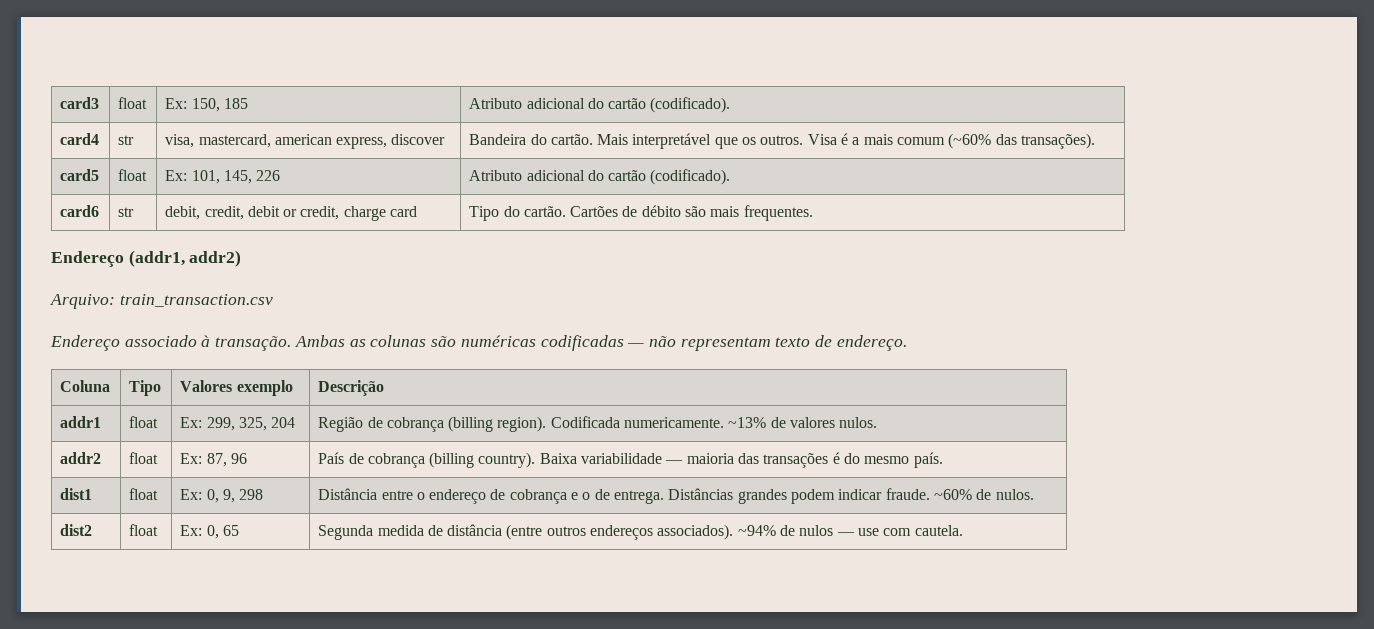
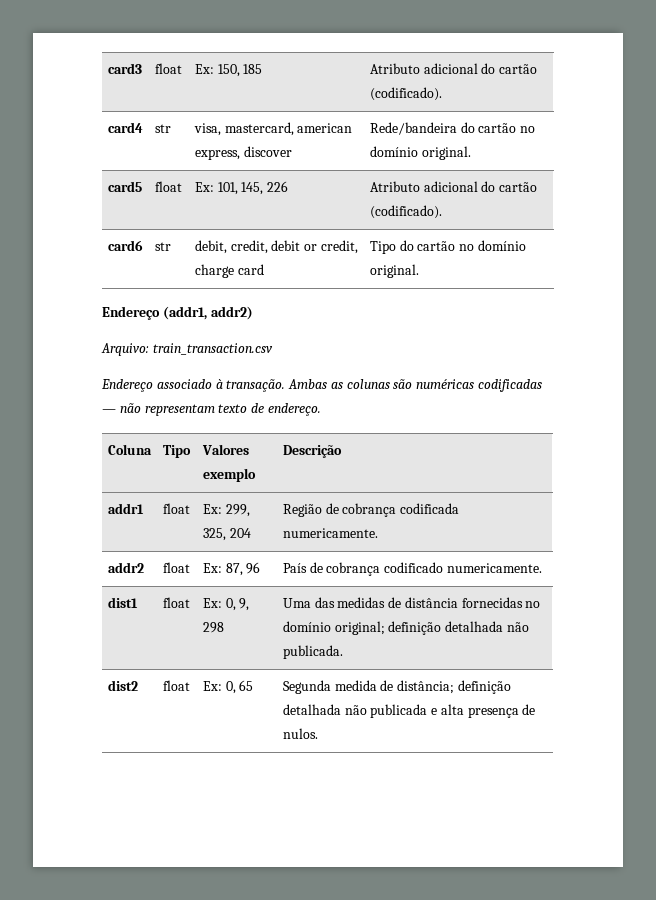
[469,133,1095,149] Bandeira do cartão. Mais interpretável que os outros. Visa é a mais comum (~60% das transações). -> [369,122,536,135] [369,146,471,160] Rede/bandeira do cartão no domínio original.
[523,205,813,221] cartão. Cartões de débito são mais frequentes. -> [417,240,526,251] [369,264,419,278] cartão no domínio original.
[448,416,878,432] (billing region). Codificada numericamente. ~13% de valores nulos. -> [400,503,460,514] [282,528,378,538] codificada numericamente.
[429,452,943,468] (billing country). Baixa variabilidade — maioria das transações é do mesmo país. -> [384,562,542,573] codificado numericamente.
[318,488,1034,504] Distância entre o endereço de cobrança e o de entrega. Distâncias grandes podem indicar fraude. ~60% de nulos. -> [282,597,541,608] [282,621,529,635] [282,645,343,659] Uma das medidas de distância fornecidas no domínio original; definição detalhada não publicada.
[447,524,963,540] distância (entre outros endereços associados). ~94% de nulos — use com cautela. -> [397,680,511,694] [282,704,536,718] [282,728,318,739] distância; definição detalhada não publicada e alta presença de nulos.

